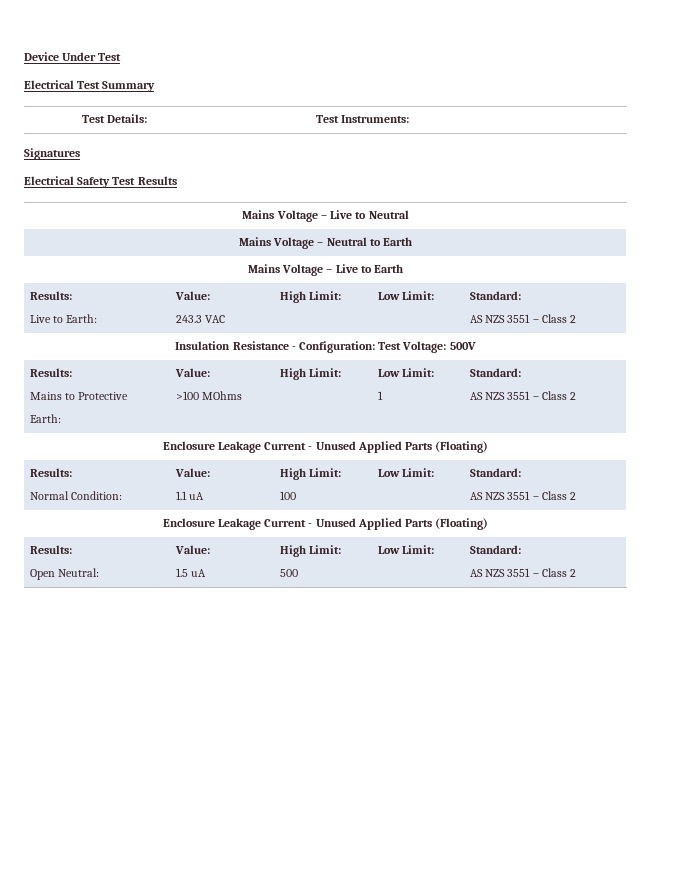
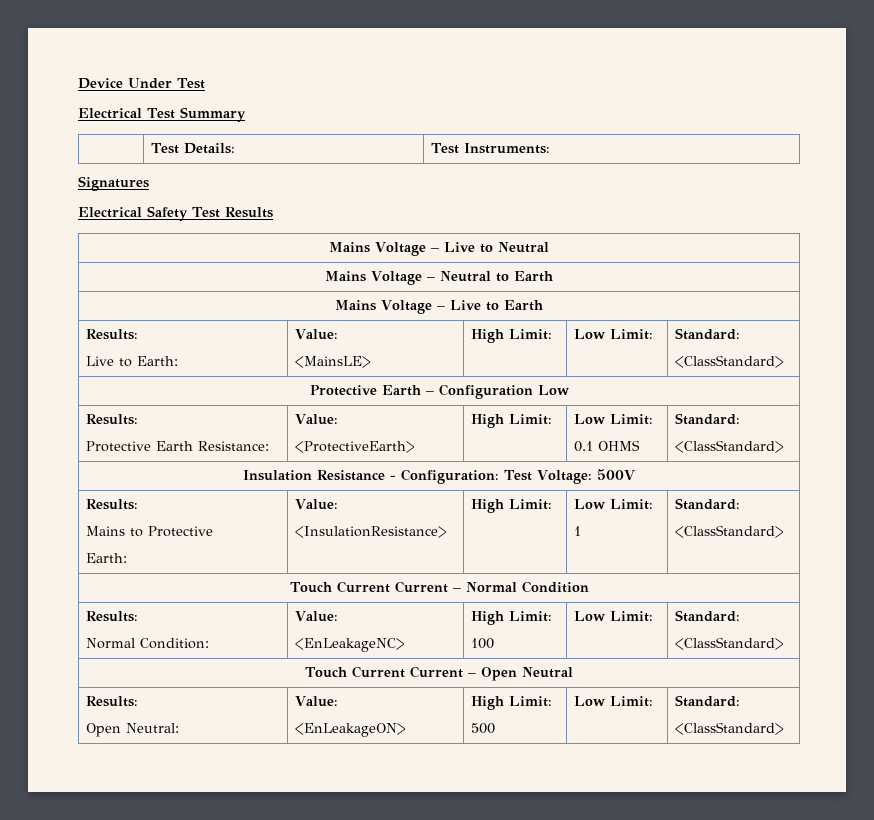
[175,315,226,323] 243.3 VAC -> [295,356,372,368] <MainsLE>
[469,314,577,323] AS NZS 3551 – Class 2 -> [675,355,785,368] [309,384,569,399] [86,414,139,425] [86,441,270,452] [295,414,339,425] [295,441,416,453] [471,414,553,428] [574,414,654,425] [574,440,641,452] [675,413,741,425] [675,440,785,453] <ClassStandard> // Protective Earth – Configuration Low // Results: // Protective Earth Resistance: | Value: // <ProtectiveEarth> | High Limit: | Low Limit: // 0.1 OHMS | Standard: // <ClassStandard>
[175,391,243,400] >100 MOhms -> [295,526,448,538] <InsulationResistance>
[469,391,577,400] [162,441,489,453] AS NZS 3551 – Class 2 // Enclosure Leakage Current - Unused Applied Parts (Floating) -> [675,525,785,538] [289,581,589,593] <ClassStandard> // Touch Current Current – Normal Condition
[175,491,205,500] 1.1 uA -> [295,638,406,652] <EnLeakageNC>
[469,491,577,500] [162,518,489,530] AS NZS 3551 – Class 2 // Enclosure Leakage Current - Unused Applied Parts (Floating) -> [675,637,785,650] [305,666,573,681] <ClassStandard> // Touch Current Current – Open Neutral
[175,568,207,577] 1.5 uA -> [295,723,407,737] <EnLeakageON>
[469,568,577,577] AS NZS 3551 – Class 2 -> [675,722,785,735] <ClassStandard>

